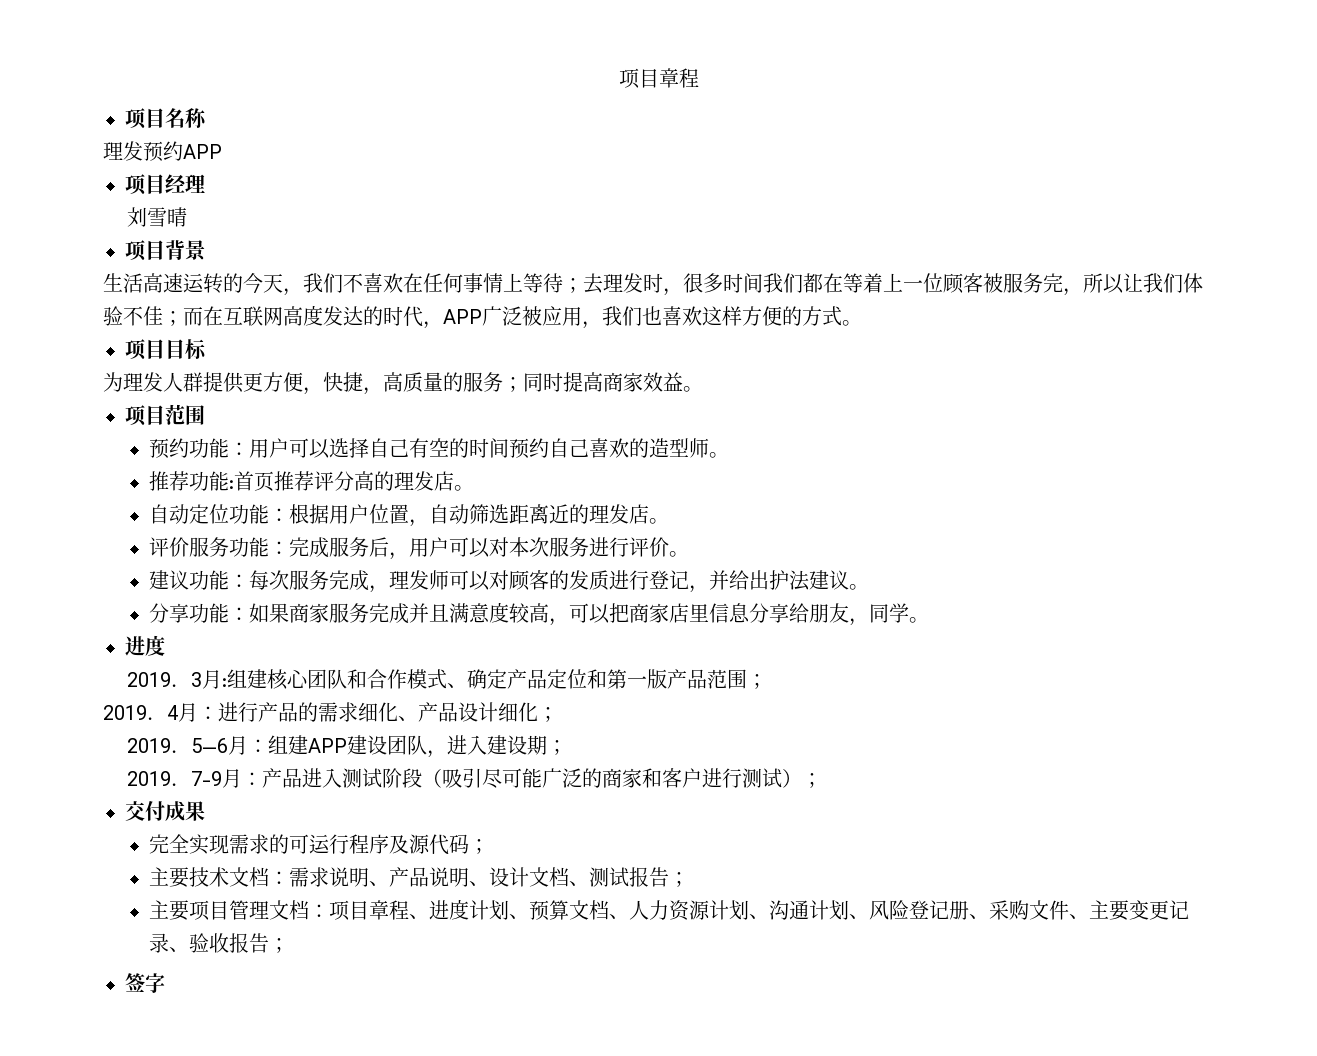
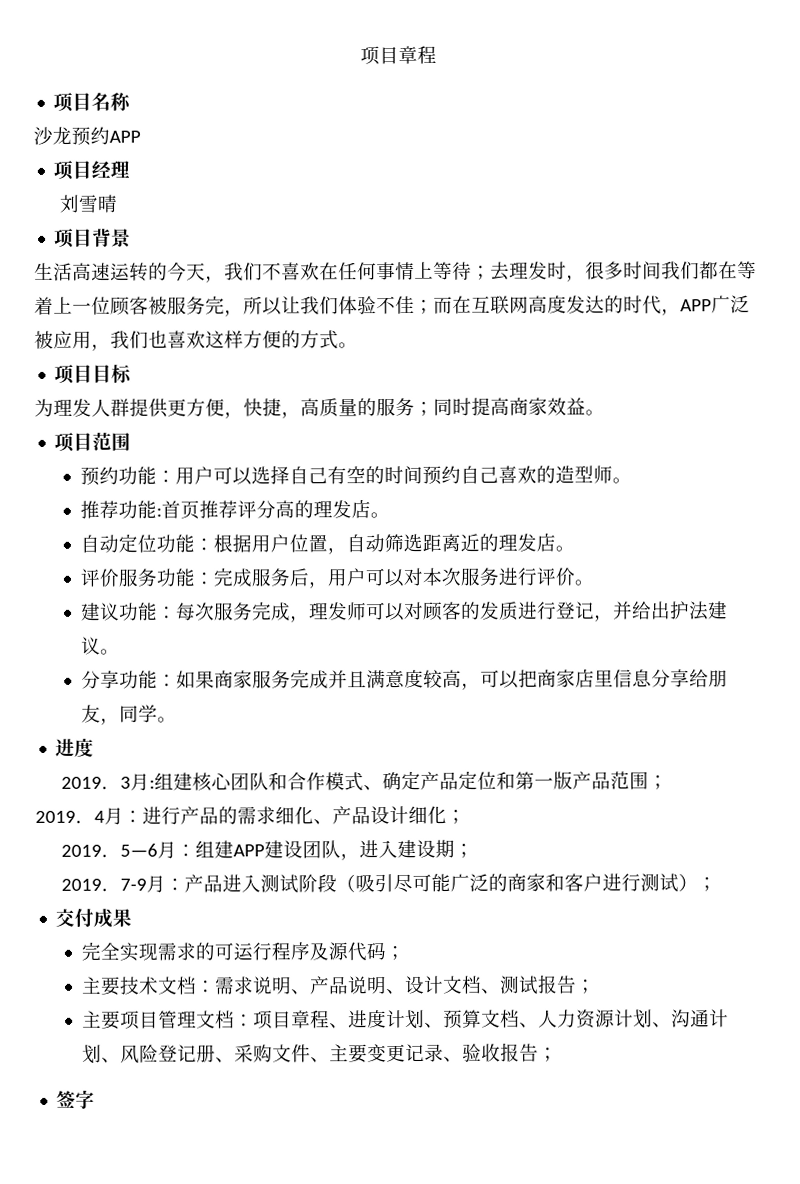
[103,141,143,161] 理发 -> [33,126,72,145] 沙龙

